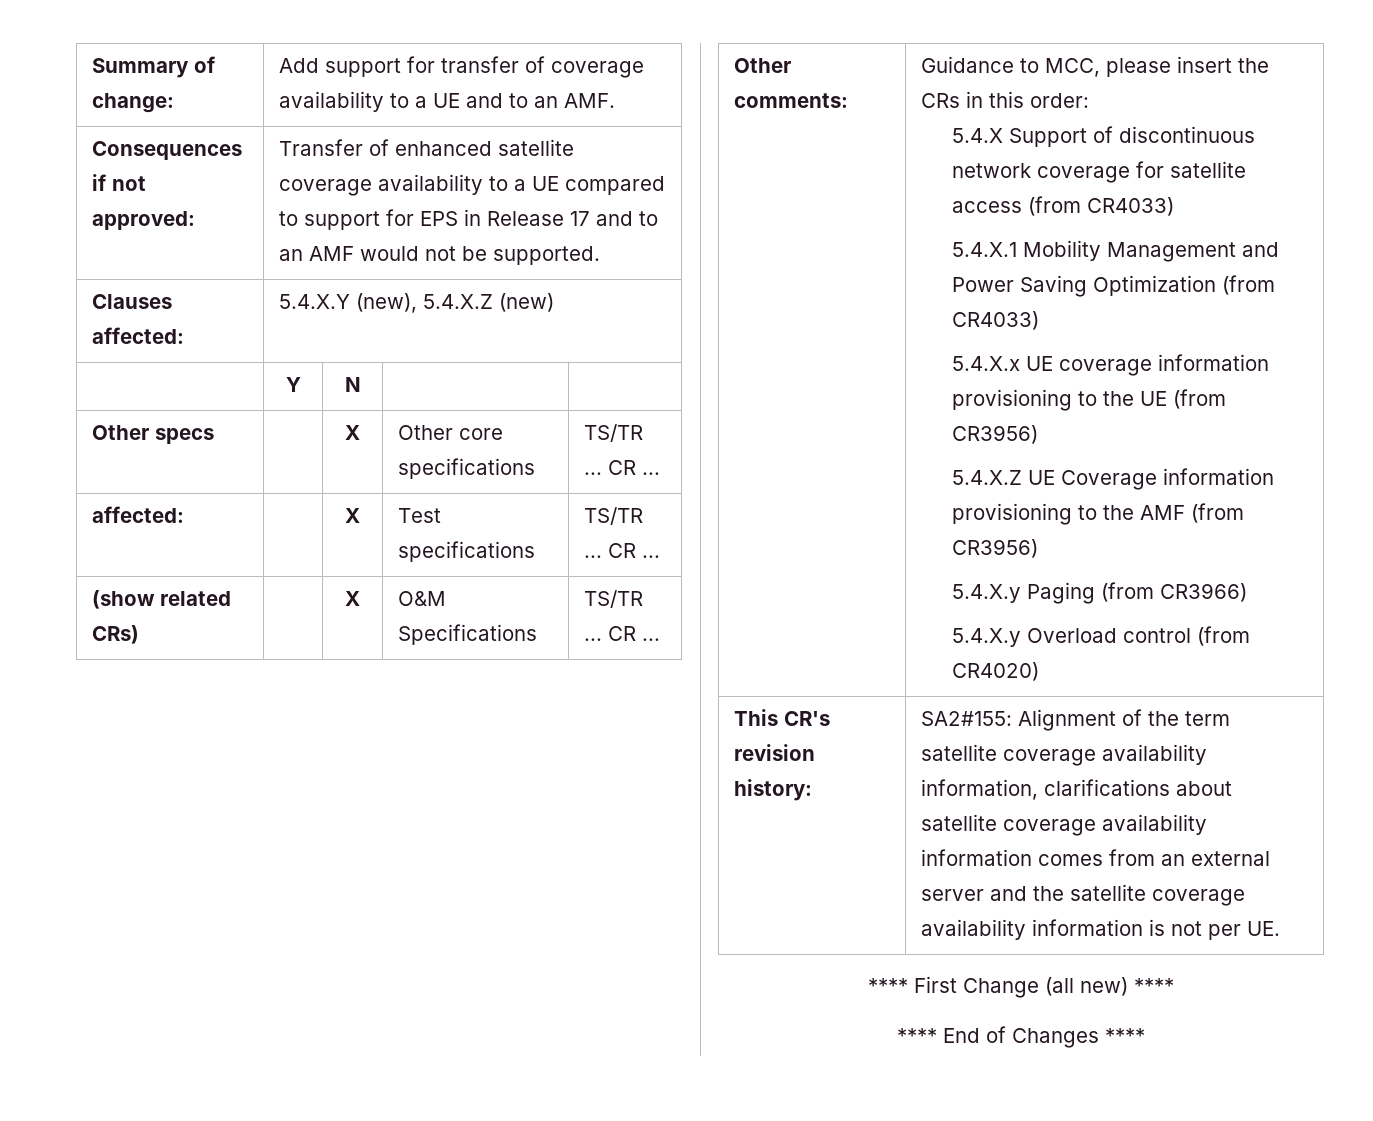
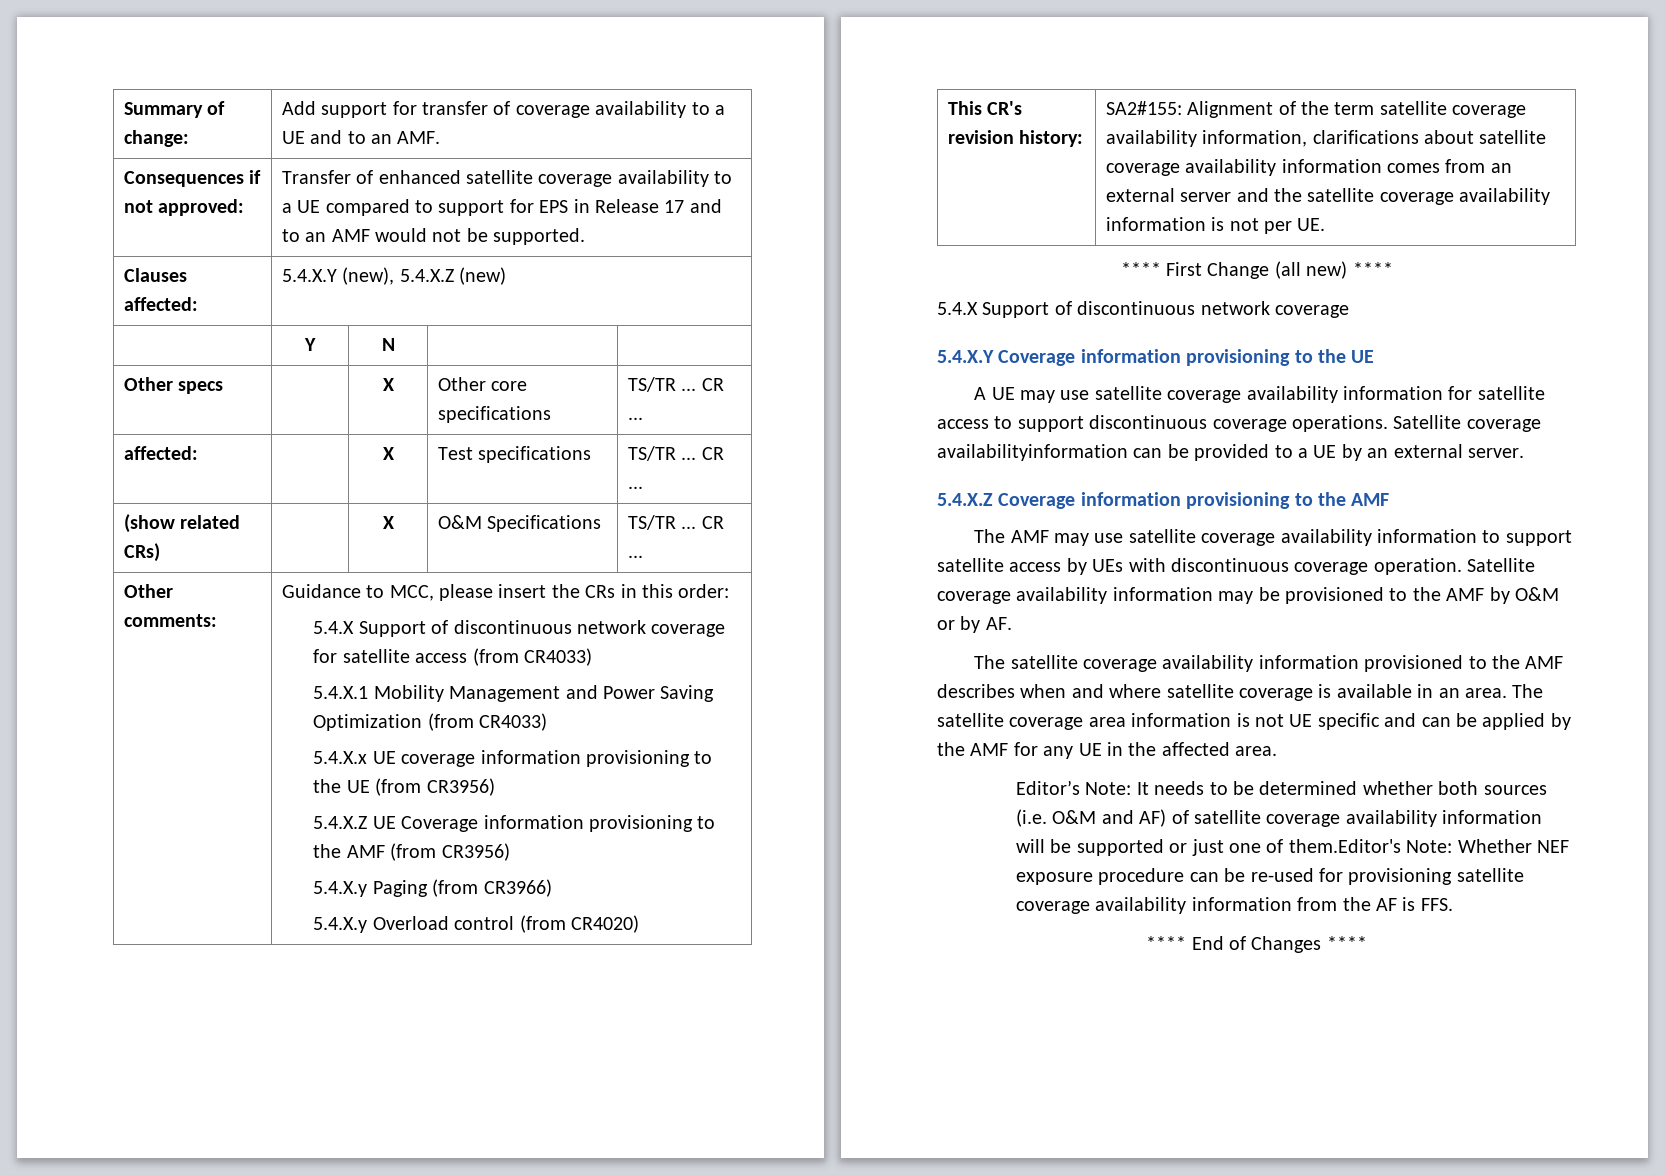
(1174, 985) none -> [937,301,1349,318] [937,349,1375,366] [974,386,1545,403] [937,415,1541,432] [937,444,1524,461] [937,492,1390,509] [974,529,1572,546] [937,558,1536,575] [937,587,1559,604] [937,616,1012,633] [974,655,1564,672] [937,684,1544,701] [937,713,1571,730] [937,742,1278,759] [1016,780,1547,795] [1016,809,1543,827] [1016,839,1570,856] [1016,868,1524,885] [1016,897,1453,914] // 5.4.X Support of discontinuous network coverage // 5.4.X.Y Coverage information provisioning to the UE // A UE may use satellite coverage availability information for satellite access to support discontinuous coverage operations. Satellite coverage availabilityinformation can be provided to a UE by an external server. // 5.4.X.Z Coverage information provisioning to the AMF // The AMF may use satellite coverage availability information to support satellite access by UEs with discontinuous coverage operation. Satellite coverage availability information may be provisioned to the AMF by O&M or by AF. // The satellite coverage availability information provisioned to the AMF describes when and where satellite coverage is available in an area. The satellite coverage area information is not UE specific and can be applied by the AMF for any UE in the affected area. // Editor’s Note: It needs to be determined whether both sources (i.e. O&M and AF) of satellite coverage availability information will be supported or just one of them.Editor's Note: Whether NEF exposure procedure can be re-used for provisioning satellite coverage availability information from the AF is FFS.

